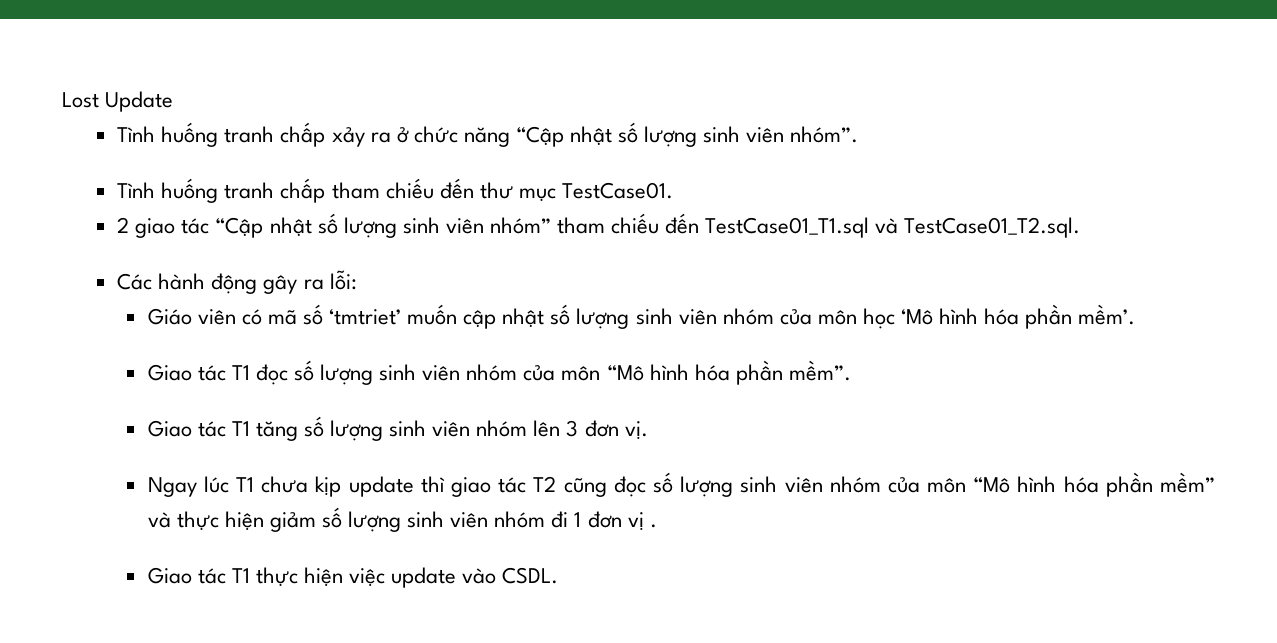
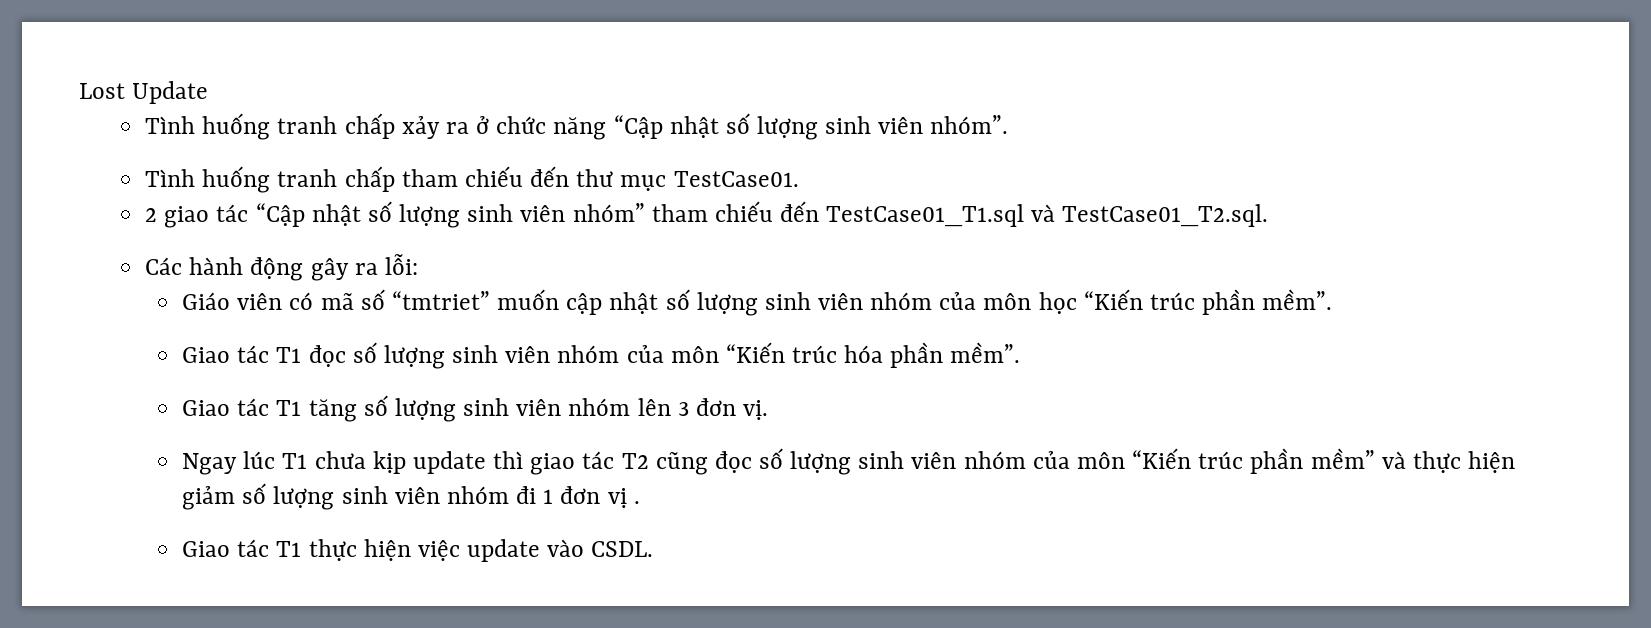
[329,309,402,325] ‘tmtriet’ -> [391,291,490,310] “tmtriet”
[901,304,1136,329] ‘Mô hình hóa phần mềm’. -> [1083,289,1333,315] “Kiến trúc phần mềm”.
[606,364,689,381] “Mô hình -> [725,342,837,363] “Kiến trúc
[973,476,1099,493] “Mô hình hóa -> [1132,448,1244,469] “Kiến trúc

